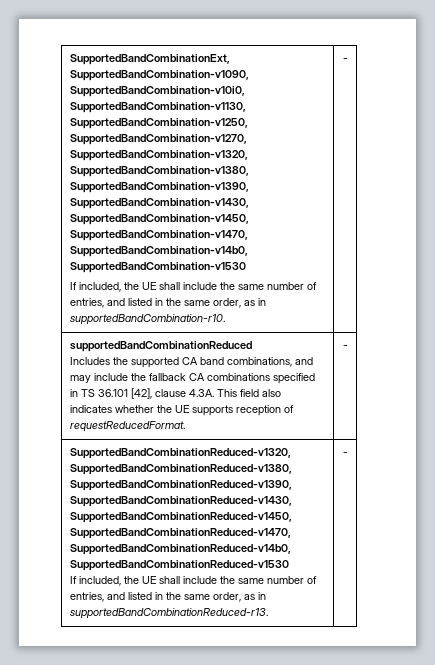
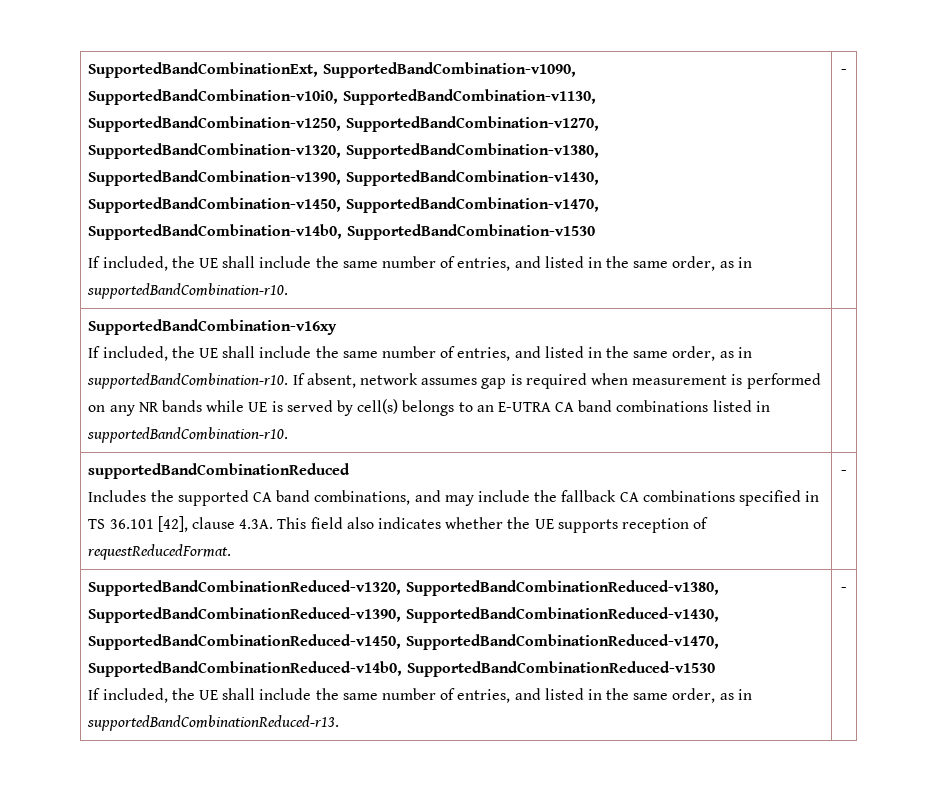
(348, 60) none -> [88,319,338,335] [88,346,752,361] [87,373,821,389] [88,399,770,416] [87,427,289,443] // SupportedBandCombination-v16xy // If included, the UE shall include the same number of entries, and listed in the same order, as in supportedBandCombination-r10. If absent, network assumes gap is required when measurement is performed on any NR bands while UE is served by cell(s) belongs to an E-UTRA CA band combinations listed in supportedBandCombination-r10. |

